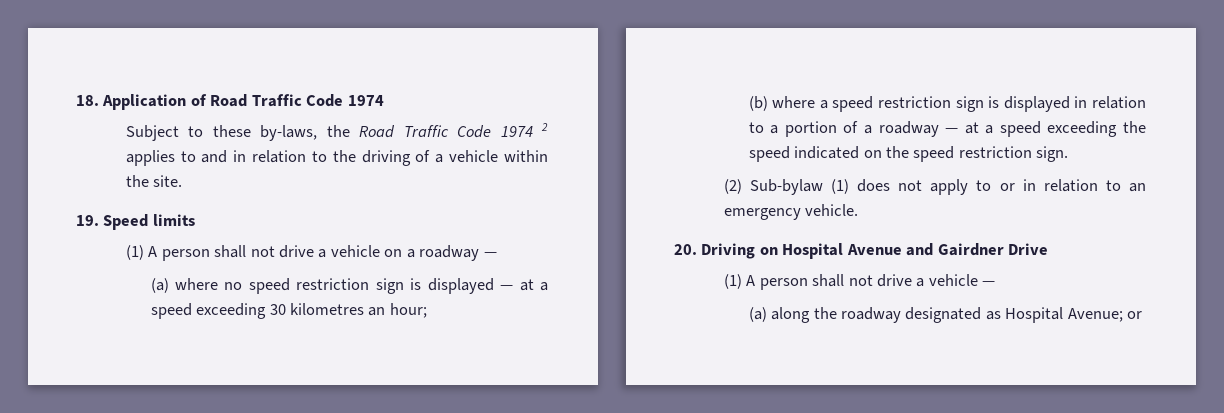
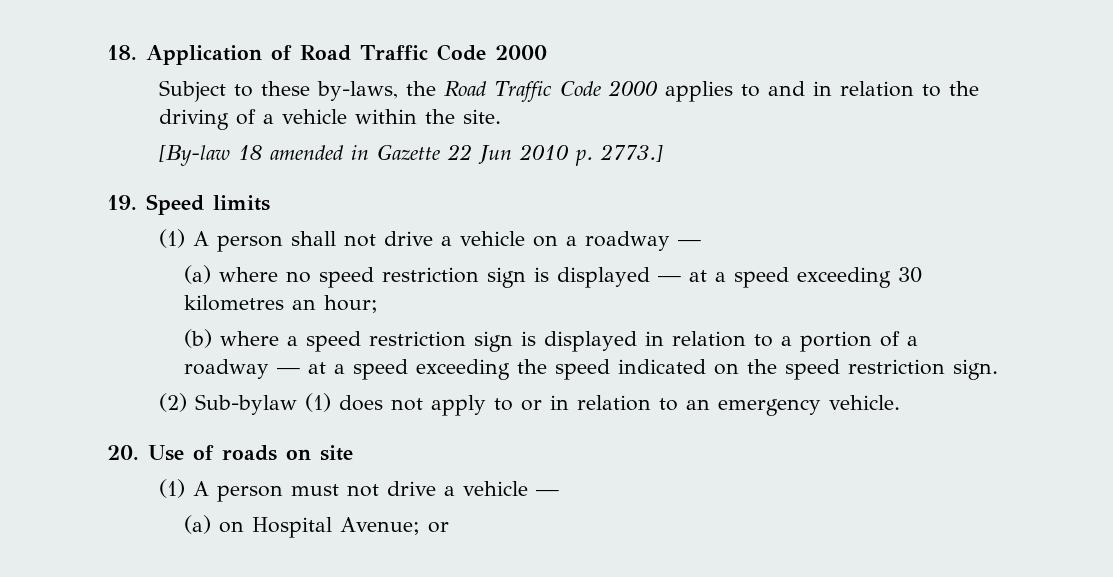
[347,95,384,106] 1974 -> [494,45,547,60] 2000
[500,123,548,137] 1974 2 -> [608,80,659,96] 2000
(183, 181) none -> [158,144,663,166] // [By-law 18 amended in Gazette 22 Jun 2010 p. 2773.]
[701,243,1049,259] [723,274,845,290] Driving on Hospital Avenue and Gairdner Drive // (1) A person shall -> [148,445,353,461] [158,479,339,502] Use of roads on site // (1) A person must
[771,307,1001,323] along the roadway designated as -> [219,521,245,533] on

